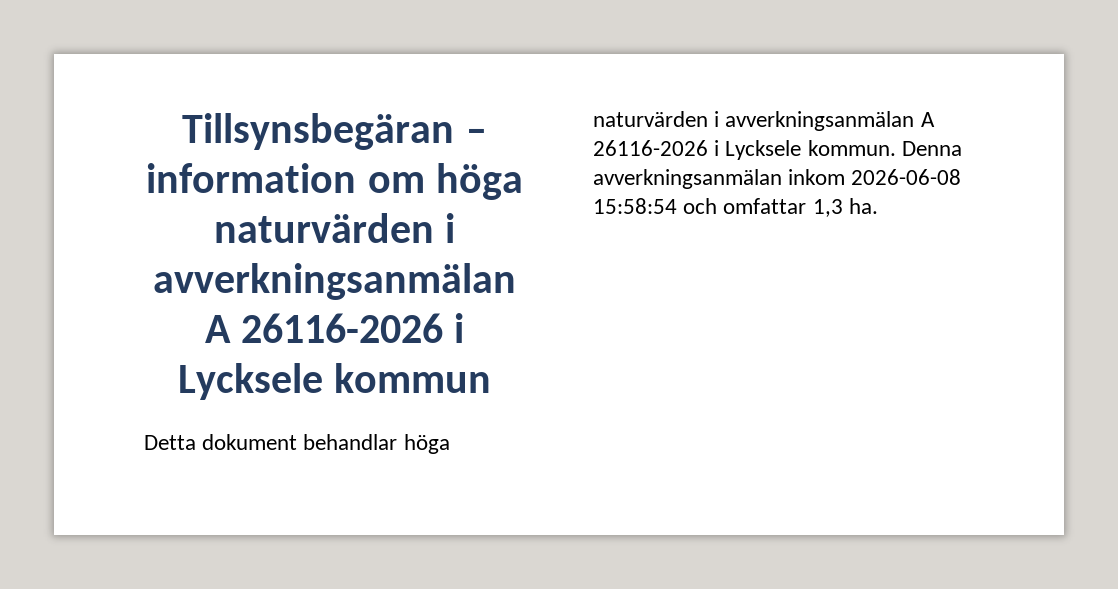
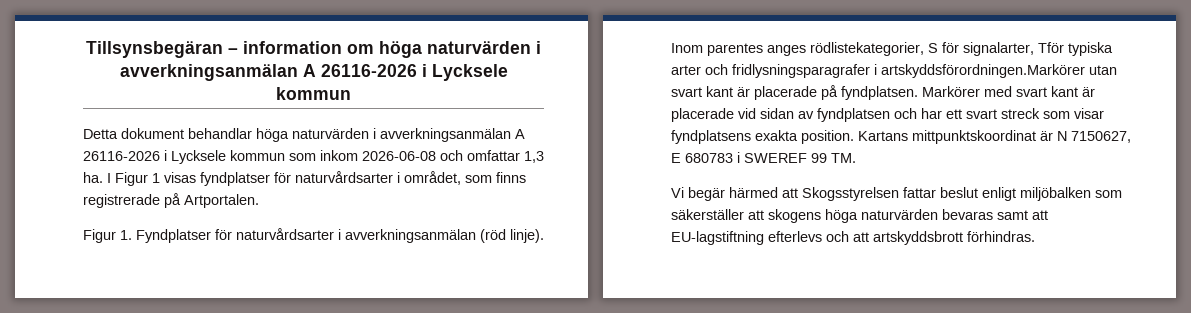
[807,140,962,156] [593,169,782,189] kommun. Denna avverkningsanmälan -> [230,150,316,161] kommun som
[593,198,677,214] 15:58:54 -> (436, 156) none
(878, 206) none -> [107,171,526,186] [83,193,259,208] [83,228,544,243] [671,42,1113,56] [671,64,1117,78] [671,85,1095,100] [671,108,1104,122] [671,130,1131,144] [671,152,856,163] [671,187,1122,201] [671,209,1048,223] [671,231,1035,245] I Figur 1 visas fyndplatser för naturvårdsarter i området, som finns registrerade på Artportalen. // Figur 1. Fyndplatser för naturvårdsarter i avverkningsanmälan (röd linje). Inom parentes anges rödlistekategorier, S för signalarter, Tför typiska arter och fridlysningsparagrafer i artskyddsförordningen.Markörer utan svart kant är placerade på fyndplatsen. Markörer med svart kant är placerade vid sidan av fyndplatsen och har ett svart streck som visar fyndplatsens exakta position. Kartans mittpunktskoordinat är N 7150627, E 680783 i SWEREF 99 TM. // Vi begär härmed att Skogsstyrelsen fattar beslut enligt miljöbalken som säkerställer att skogens höga naturvärden bevaras samt att EU-lagstiftning efterlevs och att artskyddsbrott förhindras.

